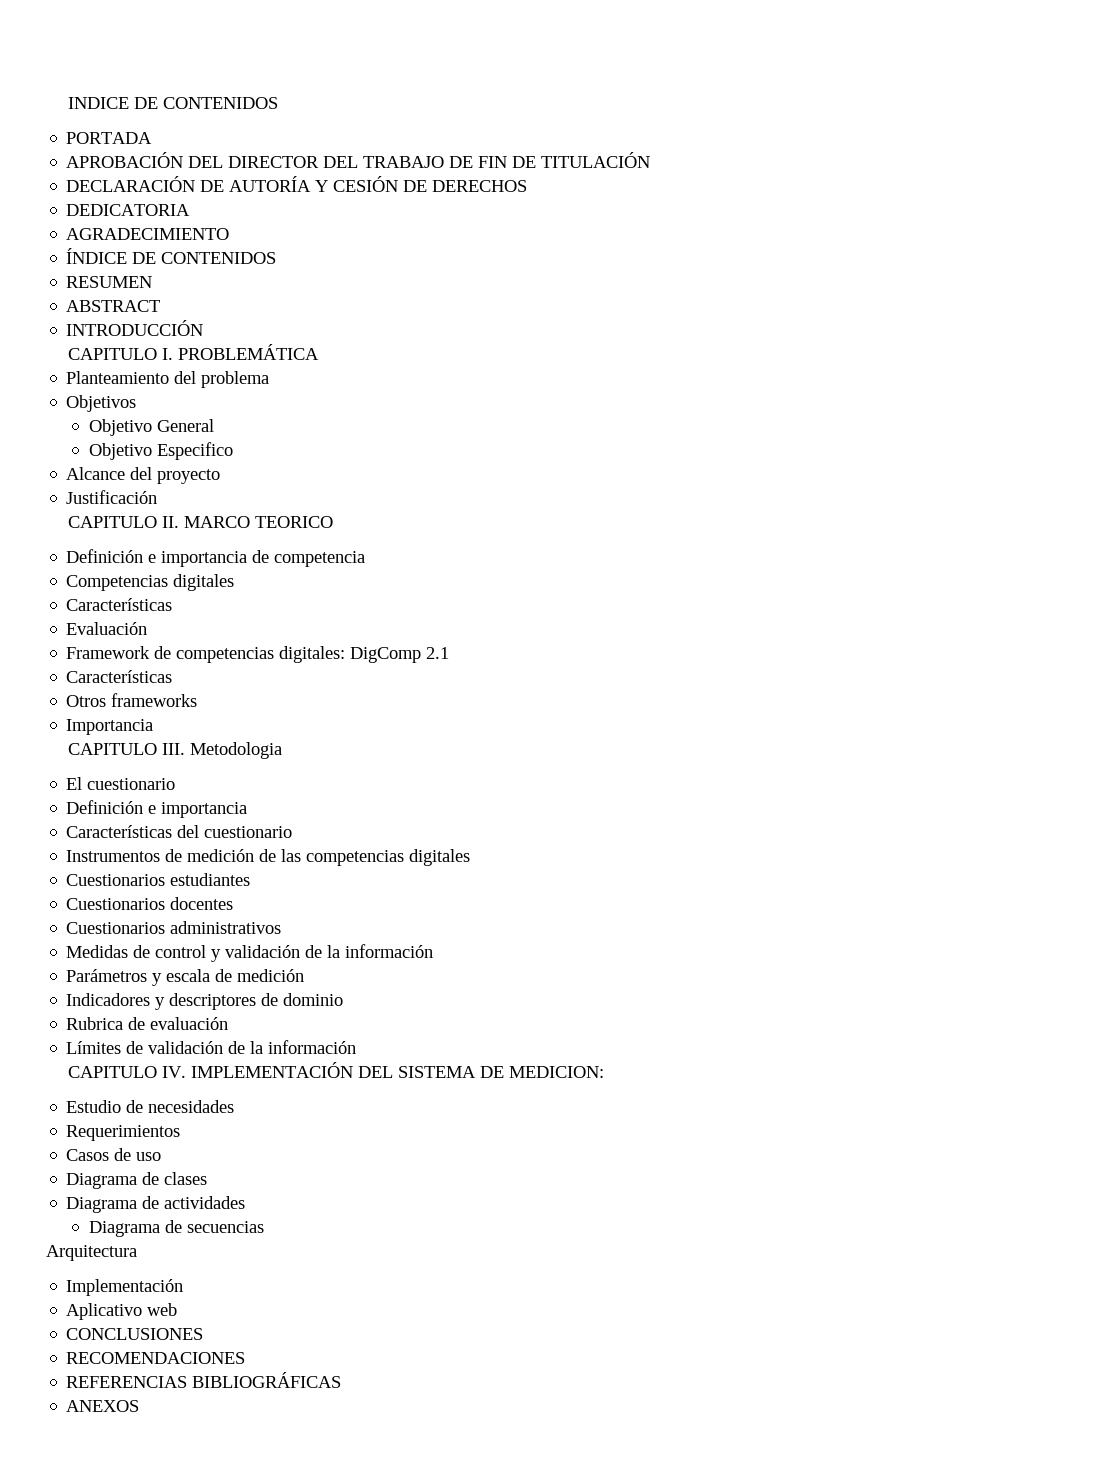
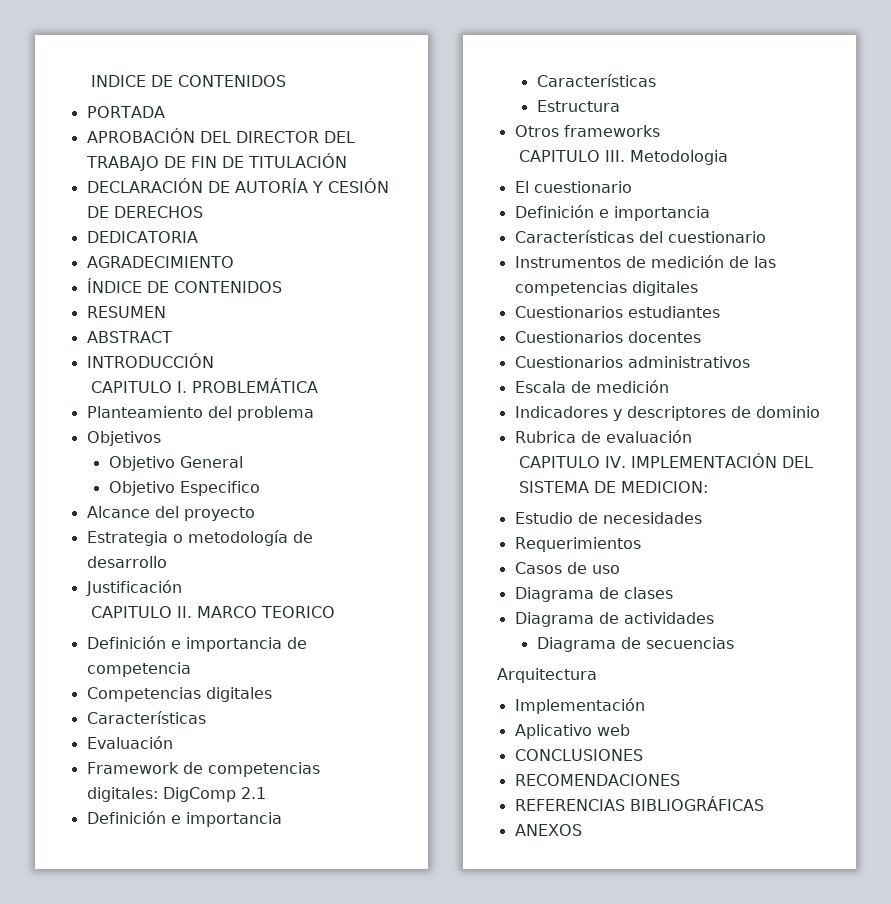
(221, 476) none -> [86,530,313,546] [86,556,167,568] // Estrategia o metodología de desarrollo
[66,670,173,683] // Características -> [86,811,282,827] [536,74,656,87] [536,100,620,112] // Definición e importancia // Características // Estructura
[66,719,154,735] // Importancia -> (660, 131) none
[66,944,434,962] [66,969,211,986] Medidas de control y validación de la información // Parámetros y escala -> [514,381,566,393] Escala
[66,1040,357,1054] // Límites de validación de la información -> (692, 436) none

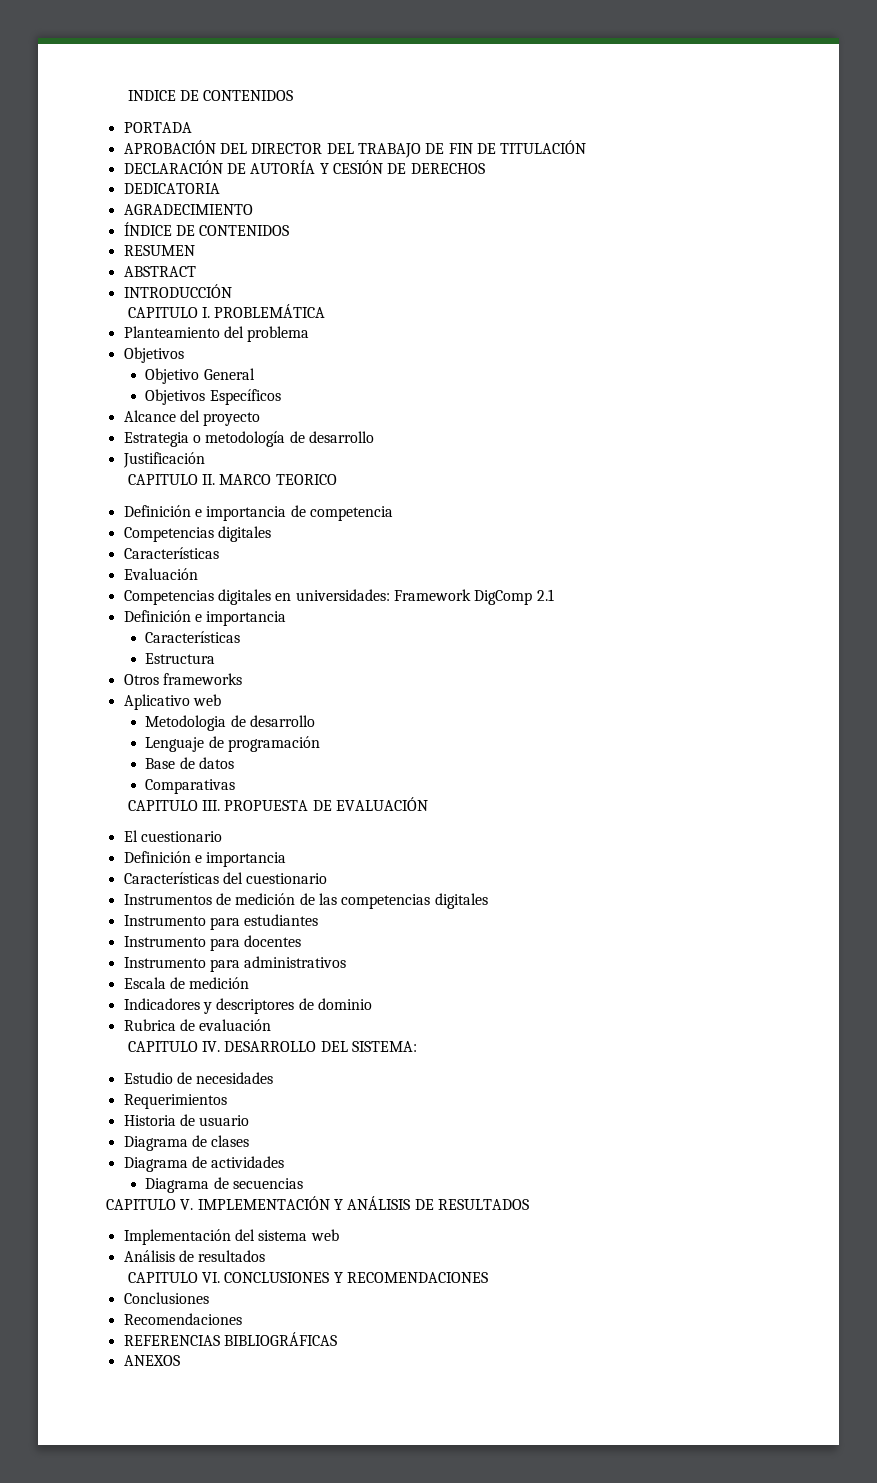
[108,481,260,496] Objetivo Especifico -> [145,389,281,405] Objetivos Específicos
[86,762,320,777] [86,787,158,802] Framework de competencias digitales: -> [123,589,471,605] Competencias digitales en universidades: Framework
(660, 131) none -> [123,694,221,710] [145,715,315,731] [145,736,320,752] [145,757,234,769] [145,779,236,794] // Aplicativo web // Metodologia de desarrollo // Lenguaje de programación // Base de datos // Comparativas
[629,150,728,165] Metodologia -> [224,797,428,811] PROPUESTA DE EVALUACIÓN
[514,306,623,318] Cuestionarios -> [123,915,240,930] Instrumento para
[514,331,623,343] Cuestionarios -> [123,936,240,951] Instrumento para
[514,356,623,368] Cuestionarios -> [123,957,240,972] Instrumento para
[630,453,813,468] [518,481,708,493] IMPLEMENTACIÓN DEL SISTEMA DE MEDICION: -> [224,1041,417,1052] DESARROLLO DEL SISTEMA:
[514,562,620,574] Casos de uso -> [123,1114,250,1126] Historia de usuario
[497,668,597,683] Arquitectura -> [106,1196,529,1210] CAPITULO V. IMPLEMENTACIÓN Y ANÁLISIS DE RESULTADOS
[514,724,630,739] [514,749,643,761] [514,774,680,786] // Aplicativo web // CONCLUSIONES // RECOMENDACIONES -> [234,1229,339,1241] [123,1250,266,1262] [127,1272,488,1283] [123,1292,209,1304] [123,1313,242,1325] del sistema web // Análisis de resultados // CAPITULO VI. CONCLUSIONES Y RECOMENDACIONES // Conclusiones // Recomendaciones

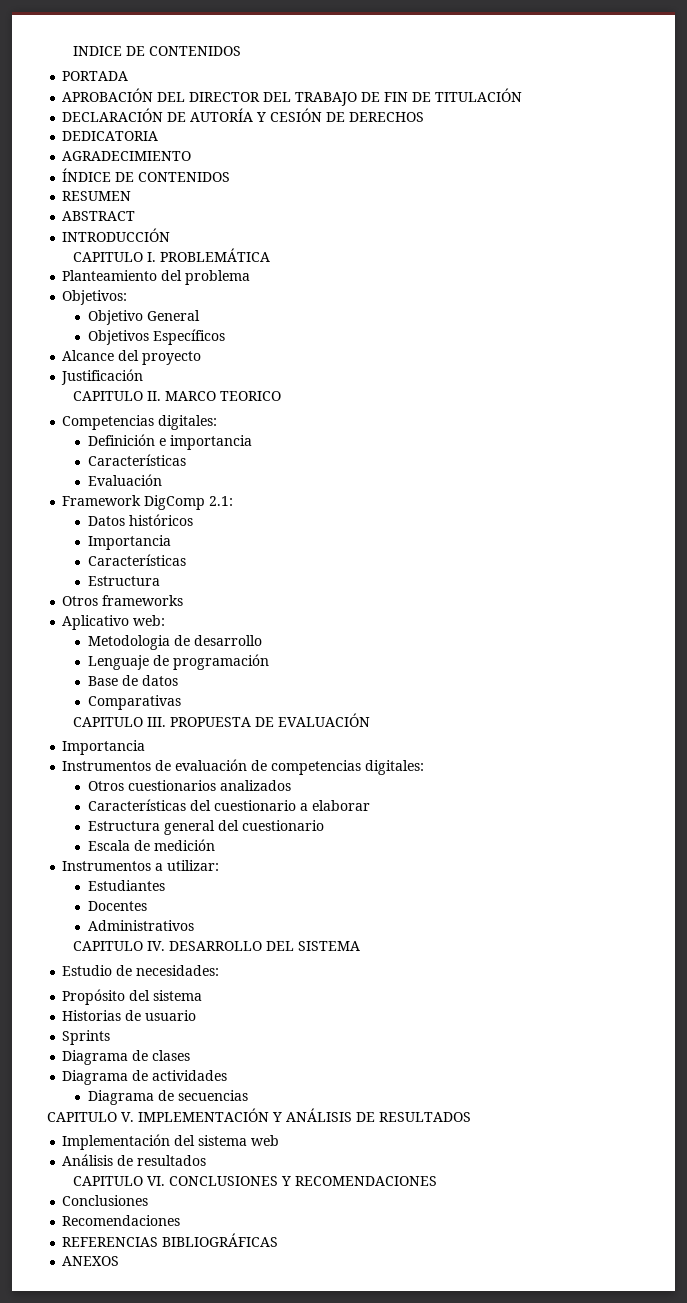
[123,347,184,363] Objetivos -> [62,290,128,305] Objetivos:
[123,431,374,447] // Estrategia o metodología de desarrollo -> (202, 358) none
[123,505,393,521] [123,526,271,542] [123,547,219,559] [123,568,198,580] [123,589,554,605] [123,610,287,626] // Definición e importancia de competencia // Competencias digitales // Características // Evaluación // Competencias digitales en universidades: Framework DigComp 2.1 // Definición e importancia -> [62,415,218,430] [87,434,252,450] [87,454,186,466] [87,474,162,486] [62,495,234,510] [87,514,193,526] [87,535,171,550] // Competencias digitales: // Definición e importancia // Características // Evaluación // Framework DigComp 2.1: // Datos históricos // Importancia
[192,694,221,706] web -> [133,615,166,626] web:
[123,830,222,842] [123,851,287,867] [123,872,328,884] [123,893,488,909] [123,914,319,930] [123,935,302,951] [123,956,347,972] [123,977,250,989] [123,998,372,1014] [123,1019,272,1031] El cuestionario // Definición e importancia // Características del cuestionario // Instrumentos de medición de las competencias digitales // Instrumento para estudiantes // Instrumento para docentes // Instrumento para administrativos // Escala de medición // Indicadores y descriptores de dominio // Rubrica de evaluación -> [62,740,146,755] [62,759,425,775] [87,780,291,791] [87,799,370,811] [87,820,324,835] [87,839,215,851] [62,860,220,871] [87,880,165,891] [87,901,147,911] [87,920,194,931] Importancia // Instrumentos de evaluación de competencias digitales: // Otros cuestionarios analizados // Características del cuestionario a elaborar // Estructura general del cuestionario // Escala de medición // Instrumentos a utilizar: // Estudiantes // Docentes // Administrativos
[351,1041,417,1052] SISTEMA: -> [297,941,360,951] SISTEMA
[196,1072,274,1084] [123,1094,227,1109] [123,1115,176,1126] necesidades // Requerimientos // Historia -> [136,965,220,976] [62,989,203,1005] [62,1010,122,1021] necesidades: // Propósito del sistema // Historias
(250, 1120) none -> [62,1030,111,1045] // Sprints

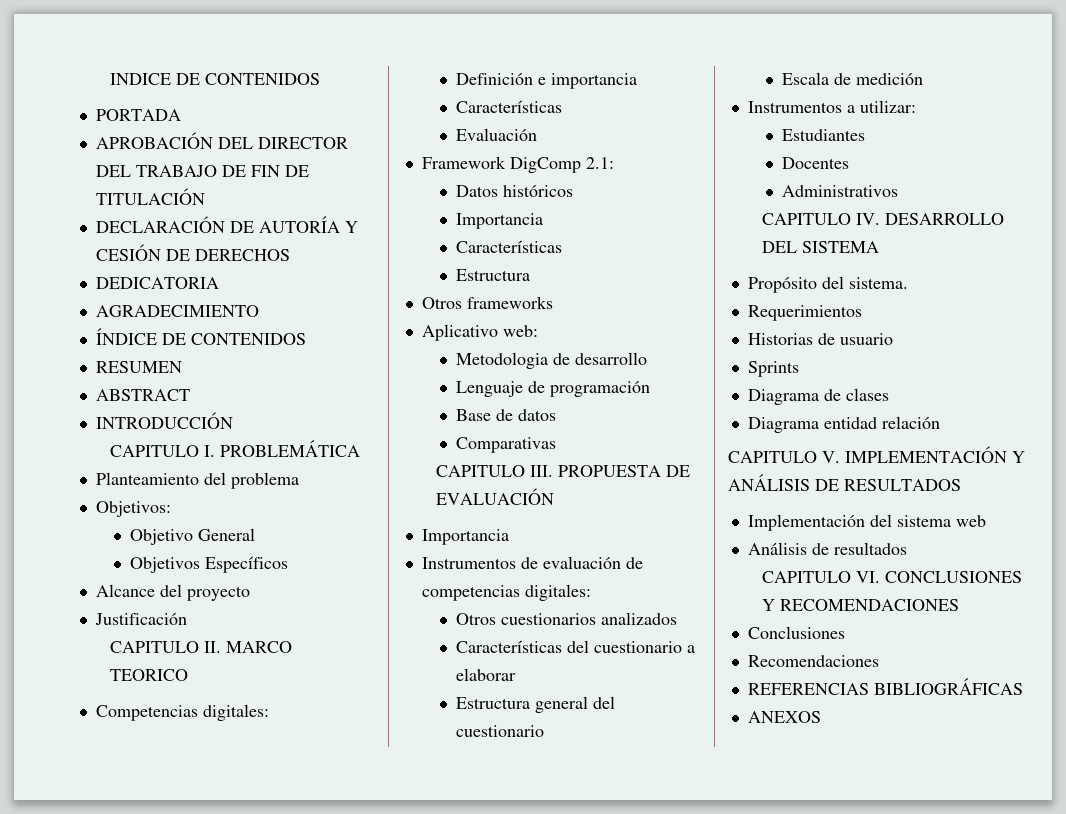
[62,965,220,976] // Estudio de necesidades: -> (880, 247) none
[153,990,203,1001] sistema -> [848,277,908,289] [747,305,862,321] sistema. // Requerimientos
[132,1070,228,1081] [87,1090,248,1105] de actividades // Diagrama de secuencias -> [823,416,940,429] entidad relación

